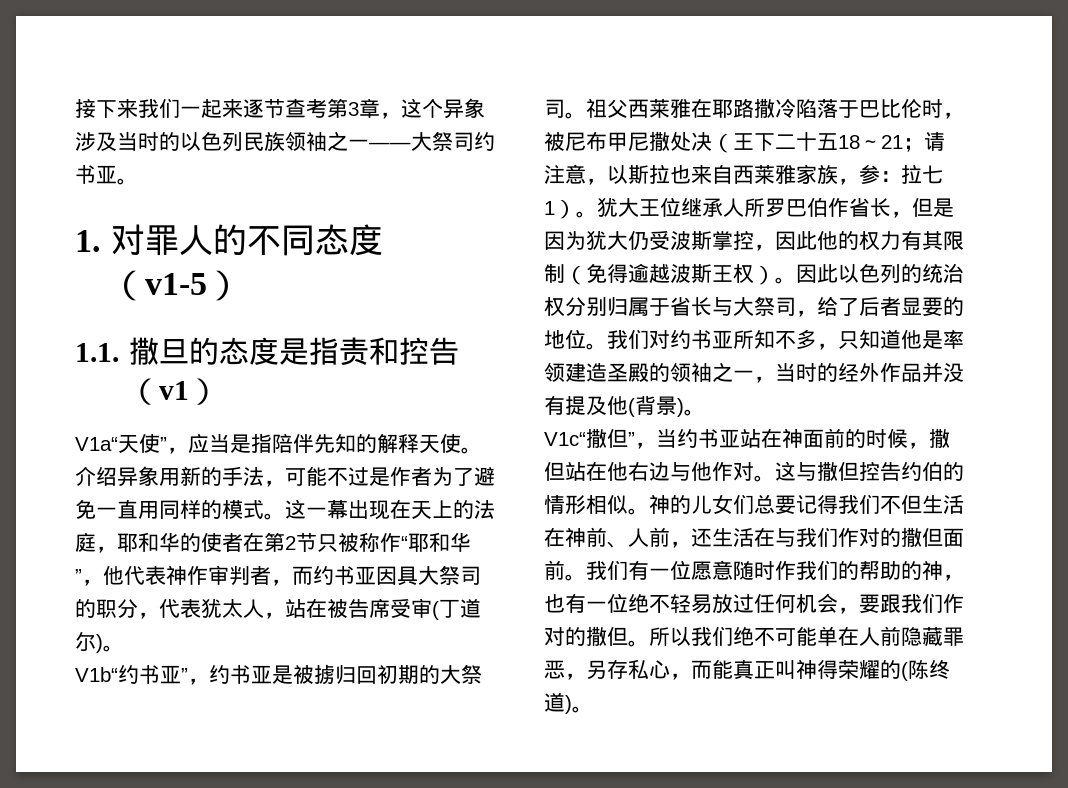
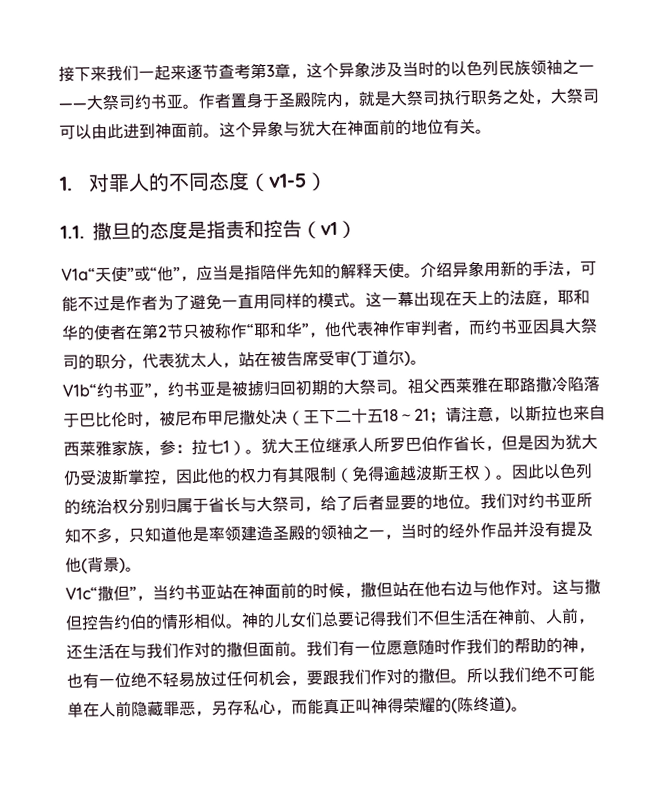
(138, 181) none -> [198,88,599,109] [59,119,492,140] 作者置身于圣殿院内，就是大祭司执行职务之处，大祭司可以由此进到神面前。这个异象与犹大在神面前的地位有关。
(167, 444) none -> [134,266,181,282] 或“他”

